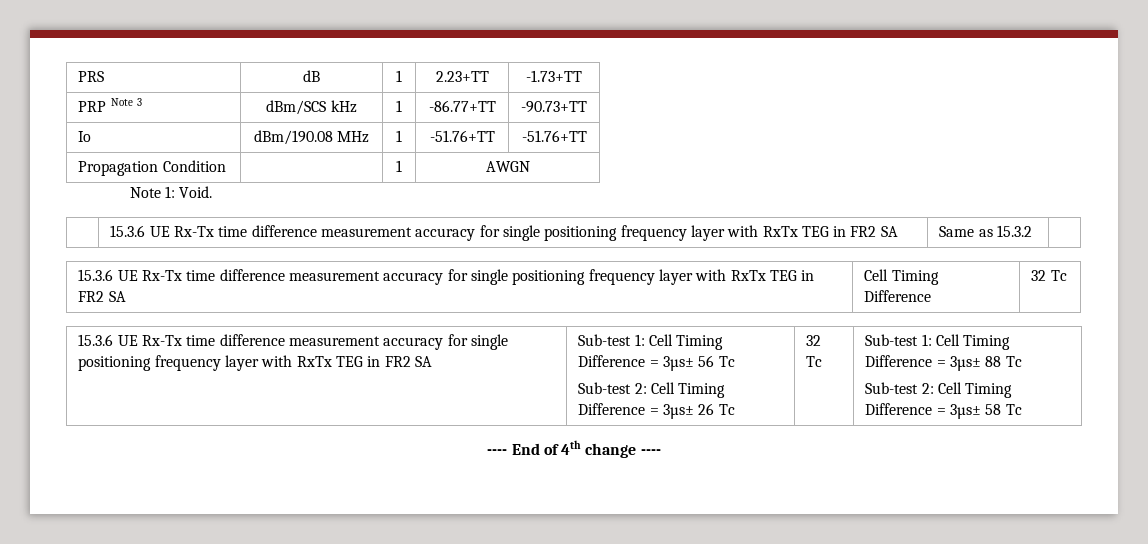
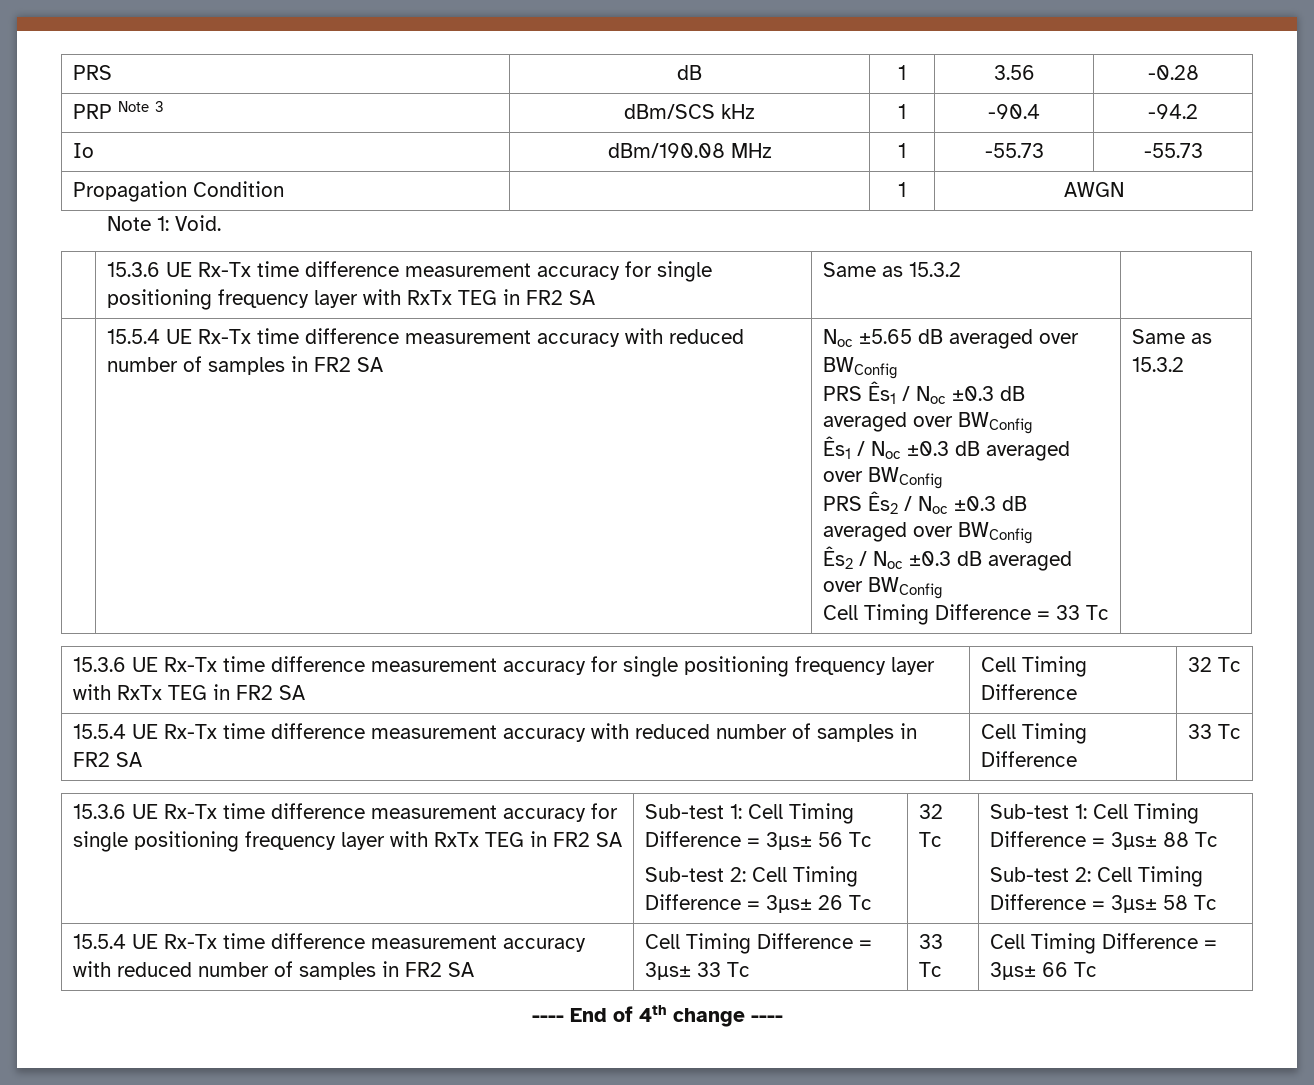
[435,71,489,82] [526,70,582,82] 2.23+TT | -1.73+TT -> [993,65,1035,80] [1147,65,1199,80] 3.56 | -0.28
[428,100,496,112] [521,101,587,113] -86.77+TT | -90.73+TT -> [988,104,1040,119] [1148,104,1198,119] -90.4 | -94.2
[429,130,495,142] [521,130,587,142] -51.76+TT | -51.76+TT -> [984,143,1044,158] [1143,143,1203,158] -55.73 | -55.73
(1033, 231) none -> [106,328,744,347] [106,356,383,375] [822,329,1079,349] [822,357,897,379] [822,381,1025,404] [822,412,1032,434] [822,436,1070,461] [822,467,942,489] [822,491,1027,514] [822,522,1032,544] [822,546,1072,571] [822,577,942,599] [822,604,1109,625] [1131,329,1212,344] [1131,357,1184,372] // | 15.5.4 UE Rx-Tx time difference measurement accuracy with reduced number of samples in FR2 SA | Noc ±5.65 dB averaged over BWConfig // PRS Ês1 / Noc ±0.3 dB averaged over BWConfig // Ês1 / Noc ±0.3 dB averaged over BWConfig // PRS Ês2 / Noc ±0.3 dB averaged over BWConfig // Ês2 / Noc ±0.3 dB averaged over BWConfig // Cell Timing Difference = 33 Tc | Same as 15.3.2
(1067, 275) none -> [72,723,917,742] [72,752,142,767] [980,723,1087,744] [980,751,1077,767] [1187,724,1241,739] // 15.5.4 UE Rx-Tx time difference measurement accuracy with reduced number of samples in FR2 SA | Cell Timing Difference | 33 Tc
(1022, 409) none -> [72,933,586,952] [72,961,474,980] [644,933,872,954] [644,962,750,980] [918,934,943,949] [918,962,942,977] [989,933,1217,954] [989,962,1097,980] // 15.5.4 UE Rx-Tx time difference measurement accuracy with reduced number of samples in FR2 SA | Cell Timing Difference = 3µs± 33 Tc | 33 Tc | Cell Timing Difference = 3µs± 66 Tc

